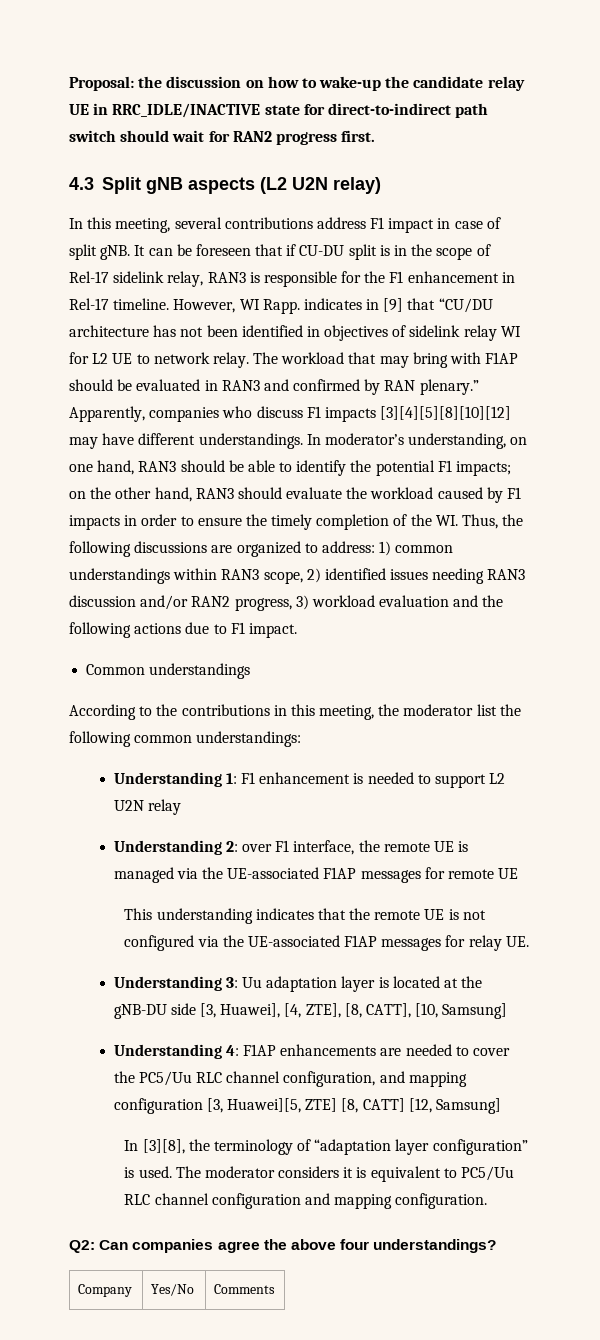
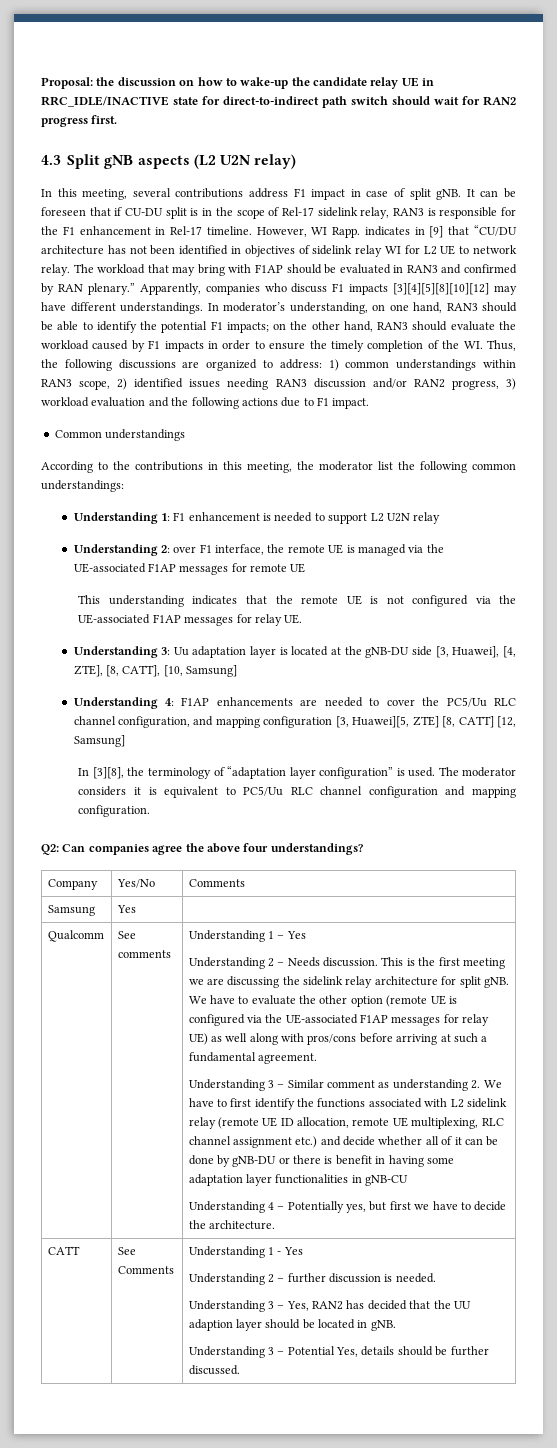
(276, 1289) none -> [47,905,95,916] [116,905,136,913] [47,930,104,942] [117,931,136,939] [117,950,171,958] [188,930,306,942] [188,957,505,969] [188,976,509,988] [188,995,457,1007] [188,1014,490,1026] [188,1033,488,1045] [188,1052,317,1064] [188,1079,502,1091] [188,1098,507,1110] [188,1117,504,1129] [188,1136,499,1148] [188,1155,454,1167] [188,1174,409,1186] [188,1201,507,1213] [188,1220,275,1230] [47,1246,80,1255] [117,1247,136,1255] [117,1266,174,1274] [188,1246,303,1258] [188,1273,436,1285] [188,1300,471,1312] [188,1319,396,1331] [188,1346,489,1358] [188,1365,240,1375] // Samsung | Yes | // Qualcomm | See comments | Understanding 1 – Yes // Understanding 2 – Needs discussion. This is the first meeting we are discussing the sidelink relay architecture for split gNB. We have to evaluate the other option (remote UE is configured via the UE-associated F1AP messages for relay UE) as well along with pros/cons before arriving at such a fundamental agreement. // Understanding 3 – Similar comment as understanding 2. We have to first identify the functions associated with L2 sidelink relay (remote UE ID allocation, remote UE multiplexing, RLC channel assignment etc.) and decide whether all of it can be done by gNB-DU or there is benefit in having some adaptation layer functionalities in gNB-CU // Understanding 4 – Potentially yes, but first we have to decide the architecture. // CATT | See Comments | Understanding 1 - Yes // Understanding 2 – further discussion is needed. // Understanding 3 – Yes, RAN2 has decided that the UU adaption layer should be located in gNB. // Understanding 3 – Potential Yes, details should be further discussed.

